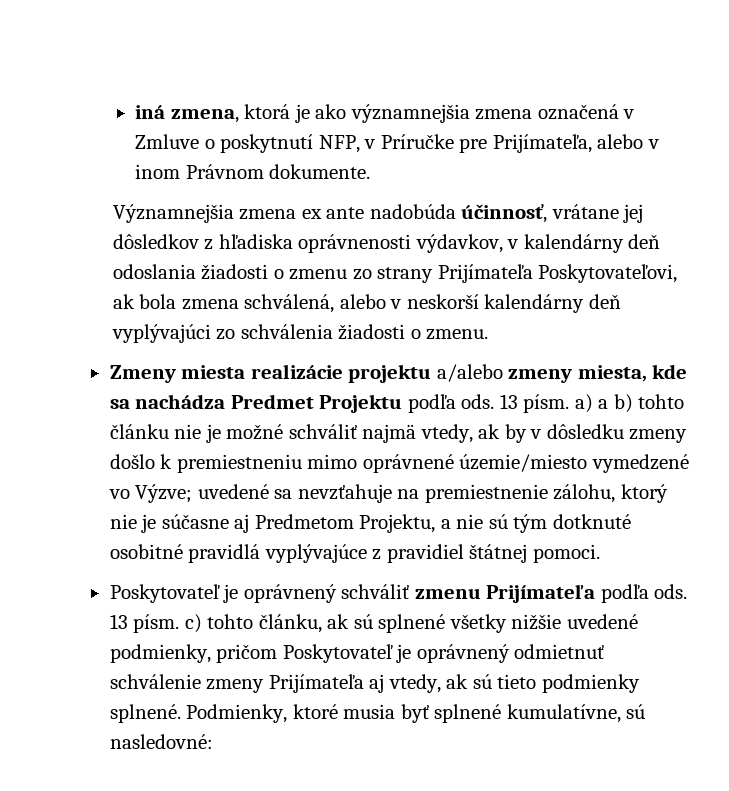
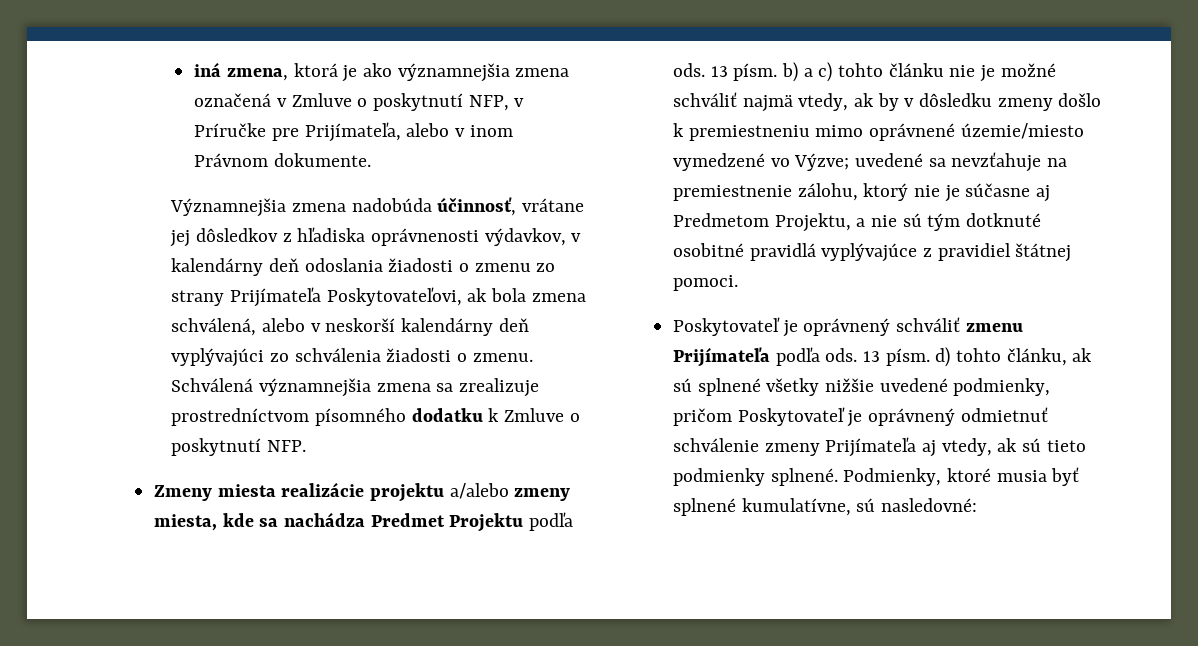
[301,207,365,219] ex ante -> (346, 207) none
(489, 334) none -> [171,378,539,397] [171,408,580,426] [171,438,306,456] Schválená významnejšia zmena sa zrealizuje prostredníctvom písomného dodatku k Zmluve o poskytnutí NFP.
[574,394,633,413] a) a b) -> [782,62,833,82] b) a c)
[184,614,202,633] c) -> [935,347,951,367] d)

